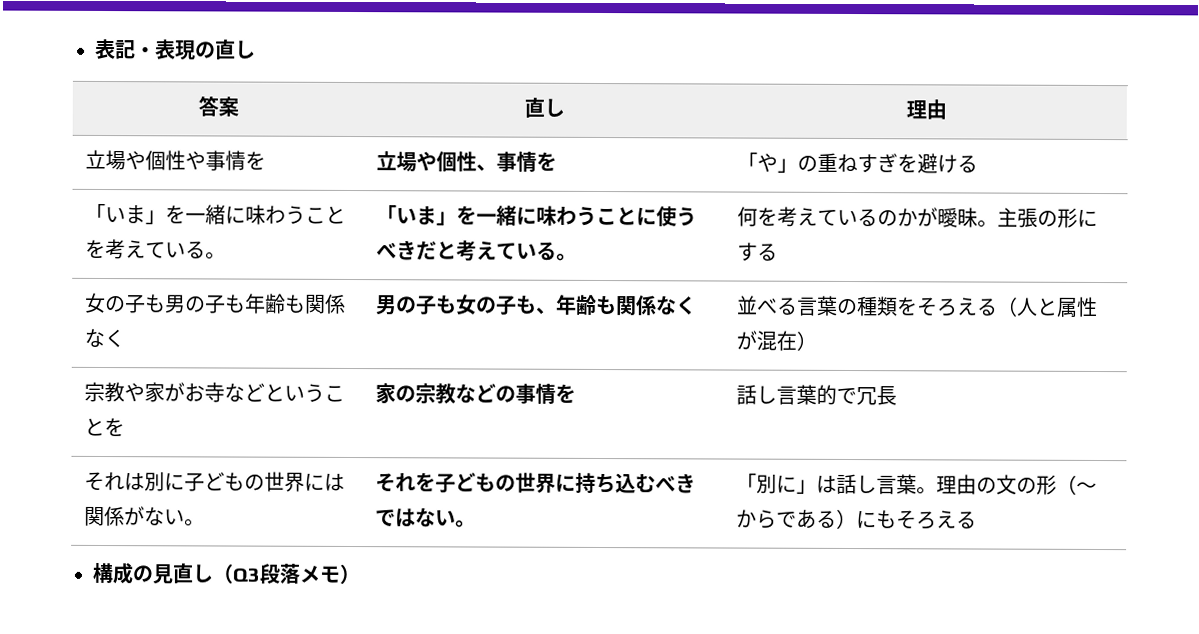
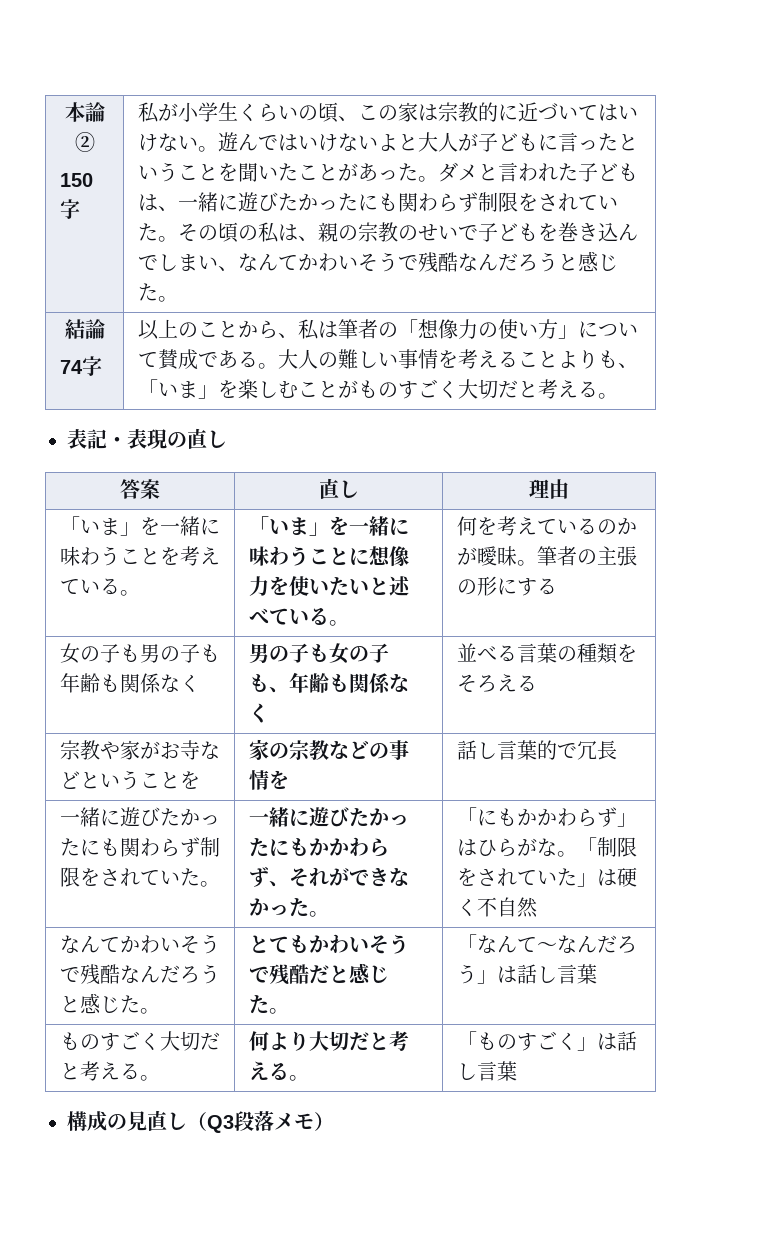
(95, 49) none -> [64,102,105,122] [74,132,95,152] [59,173,93,187] [59,199,80,219] [137,102,638,123] [137,132,638,152] [137,162,638,182] [137,192,618,212] [137,222,638,243] [137,251,618,273] [137,283,178,302] [64,319,105,339] [59,356,102,376] [137,319,638,340] [137,349,638,370] [137,379,618,399] 本論② // 150字 | 私が小学生くらいの頃、この家は宗教的に近づいてはいけない。遊んではいけないよと大人が子どもに言ったということを聞いたことがあった。ダメと言われた子どもは、一緒に遊びたかったにも関わらず制限をされていた。その頃の私は、親の宗教のせいで子どもを巻き込んでしまい、なんてかわいそうで残酷なんだろうと感じた。 // 結論 // 74字 | 以上のことから、私は筆者の「想像力の使い方」について賛成である。大人の難しい事情を考えることよりも、「いま」を楽しむことがものすごく大切だと考える。 //
[85,149,267,171] [376,151,558,173] [737,152,979,174] // 立場や個性や事情を | 立場や個性、事情を | 「や」の重ねすぎを避ける -> (569, 489) none
[656,206,698,227] [376,240,498,262] 使うべきだと考え -> [368,546,409,567] [248,576,411,596] [248,608,269,624] 想像力を使いたいと述べ
(999, 223) none -> [536,546,597,566] 筆者の
[997,296,1099,318] [736,330,818,351] （人と属性が混在） -> (537, 683) none
[84,471,346,492] [84,506,206,527] [375,472,697,494] [375,507,477,528] [736,473,1098,495] [736,508,978,530] それは別に子どもの世界には関係がない。 | それを子どもの世界に持ち込むべきではない。 | 「別に」は話し言葉。理由の文の形（〜からである）にもそろえる -> [59,807,220,827] [59,837,220,857] [59,867,220,887] [248,807,409,827] [248,837,389,857] [248,866,409,887] [248,898,329,917] [456,807,637,827] [456,837,637,857] [456,867,637,887] [456,897,538,918] [59,934,220,954] [59,964,220,985] [59,993,160,1014] [248,934,409,954] [248,963,389,985] [248,995,289,1014] [456,934,637,953] [456,964,597,984] [59,1031,220,1051] [59,1061,160,1081] [248,1031,409,1051] [248,1061,309,1081] [456,1031,637,1051] [456,1061,517,1081] 一緒に遊びたかったにも関わらず制限をされていた。 | 一緒に遊びたかったにもかかわらず、それができなかった。 | 「にもかかわらず」はひらがな。「制限をされていた」は硬く不自然 // なんてかわいそうで残酷なんだろうと感じた。 | とてもかわいそうで残酷だと感じた。 | 「なんて〜なんだろう」は話し言葉 // ものすごく大切だと考える。 | 何より大切だと考える。 | 「ものすごく」は話し言葉

